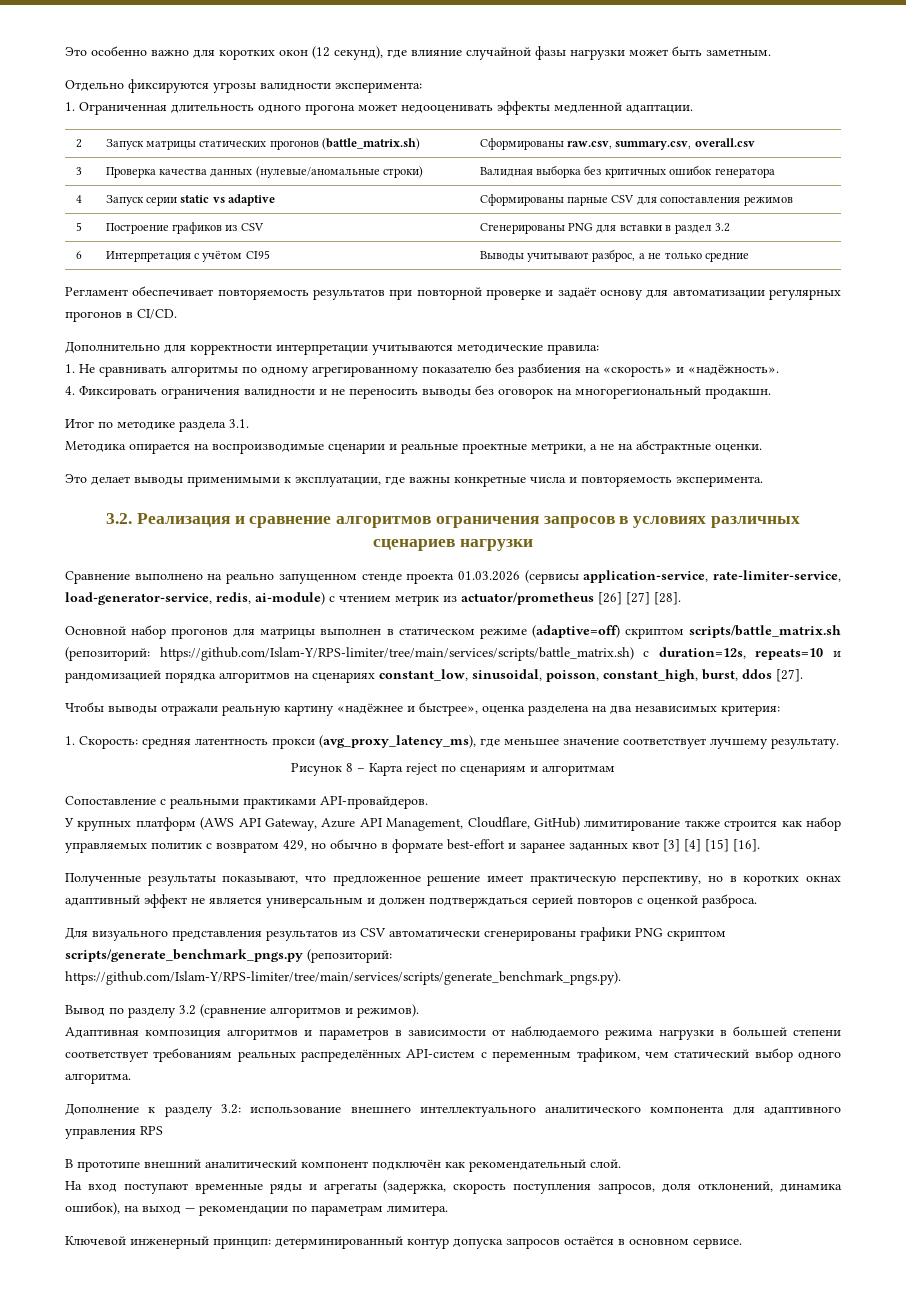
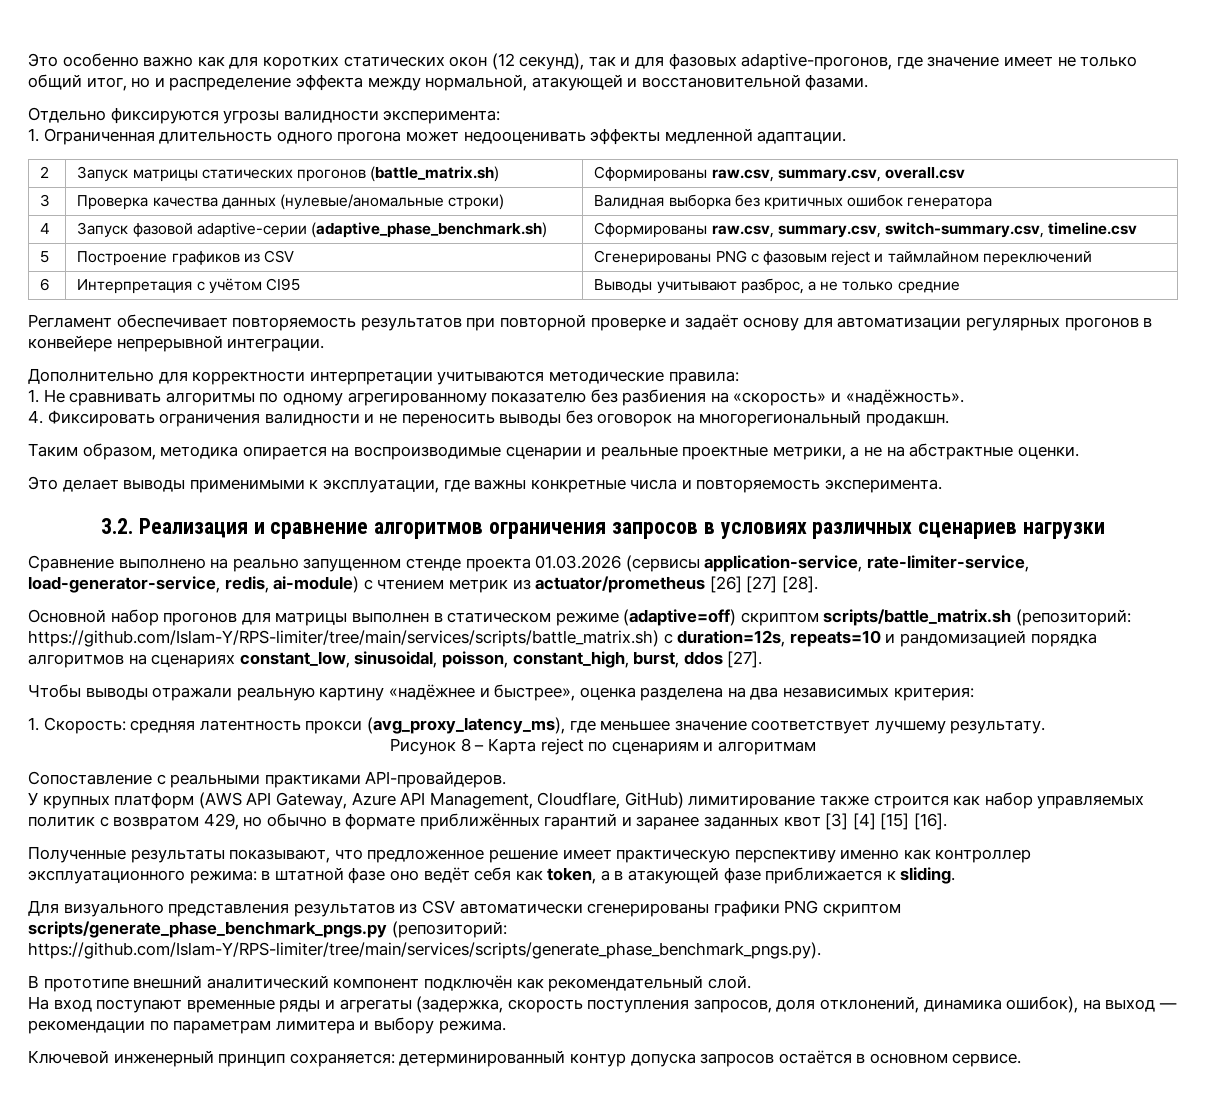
(189, 53) none -> [197,56,225,67] как
(275, 54) none -> [343,56,445,67] статических
[387,46,771,60] где влияние случайной фазы нагрузки может быть заметным. -> [588,53,1138,70] [28,74,869,91] так и для фазовых adaptive-прогонов, где значение имеет не только общий итог, но и распределение эффекта между нормальной, атакующей и восстановительной фазами.
[146,194,276,206] [479,194,793,206] серии static vs adaptive | Сформированы парные CSV для сопоставления режимов -> [132,222,547,238] [594,222,1138,238] фазовой adaptive-серии (adaptive_phase_benchmark.sh) | Сформированы raw.csv, summary.csv, switch-summary.csv, timeline.csv
[596,223,730,234] для вставки в раздел 3.2 -> [750,250,1092,266] с фазовым reject и таймлайном переключений
[137,309,177,319] CI/CD. -> [28,335,325,352] конвейере непрерывной интеграции.
[65,419,249,432] [65,441,126,452] Итог по методике раздела 3.1. // Методика -> [28,443,239,460] Таким образом, методика
[447,839,505,850] best-effort -> [419,813,618,830] приближённых гарантий
[622,875,841,886] [65,894,757,908] перспективу, но в коротких окнах адаптивный эффект не является универсальным и должен подтверждаться серией повторов с оценкой разброса. -> [734,849,1032,863] [28,867,956,884] перспективу именно как контроллер эксплуатационного режима: в штатной фазе оно ведёт себя как token, а в атакующей фазе приближается к sliding.
[65,949,392,963] [65,971,621,985] [65,1004,419,1018] [65,1026,842,1040] [65,1048,842,1062] [65,1073,131,1084] [65,1103,841,1117] [65,1126,163,1139] scripts/generate_benchmark_pngs.py (репозиторий: https://github.com/Islam-Y/RPS-limiter/tree/main/services/scripts/generate_benchmark_pngs.py). // Вывод по разделу 3.2 (сравнение алгоритмов и режимов). // Адаптивная композиция алгоритмов и параметров в зависимости от наблюдаемого режима нагрузки в большей степени соответствует требованиям реальных распределённых API-систем с переменным трафиком, чем статический выбор одного алгоритма. // Дополнение к разделу 3.2: использование внешнего интеллектуального аналитического компонента для адаптивного управления RPS -> [28,921,507,938] [28,942,821,959] scripts/generate_phase_benchmark_pngs.py (репозиторий: https://github.com/Islam-Y/RPS-limiter/tree/main/services/scripts/generate_phase_benchmark_pngs.py).
[387,1205,448,1216] лимитера. -> [275,1017,506,1034] лимитера и выбору режима.
[213,1238,271,1249] принцип: -> [218,1053,395,1067] принцип сохраняется:

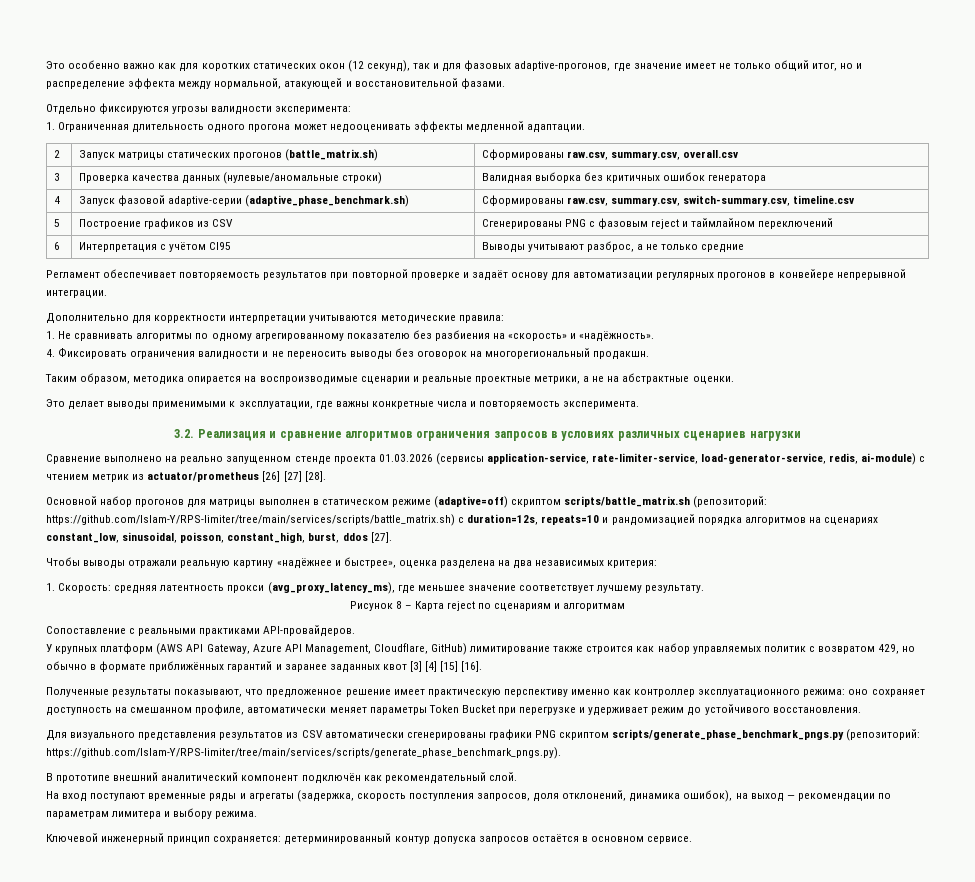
[261,867,956,884] в штатной фазе оно ведёт себя как token, а в атакующей фазе приближается к sliding. -> [848,689,925,697] [46,704,861,716] оно сохраняет доступность на смешанном профиле, автоматически меняет параметры Token Bucket при перегрузке и удерживает режим до устойчивого восстановления.

